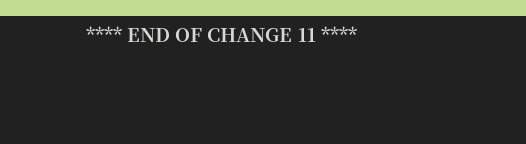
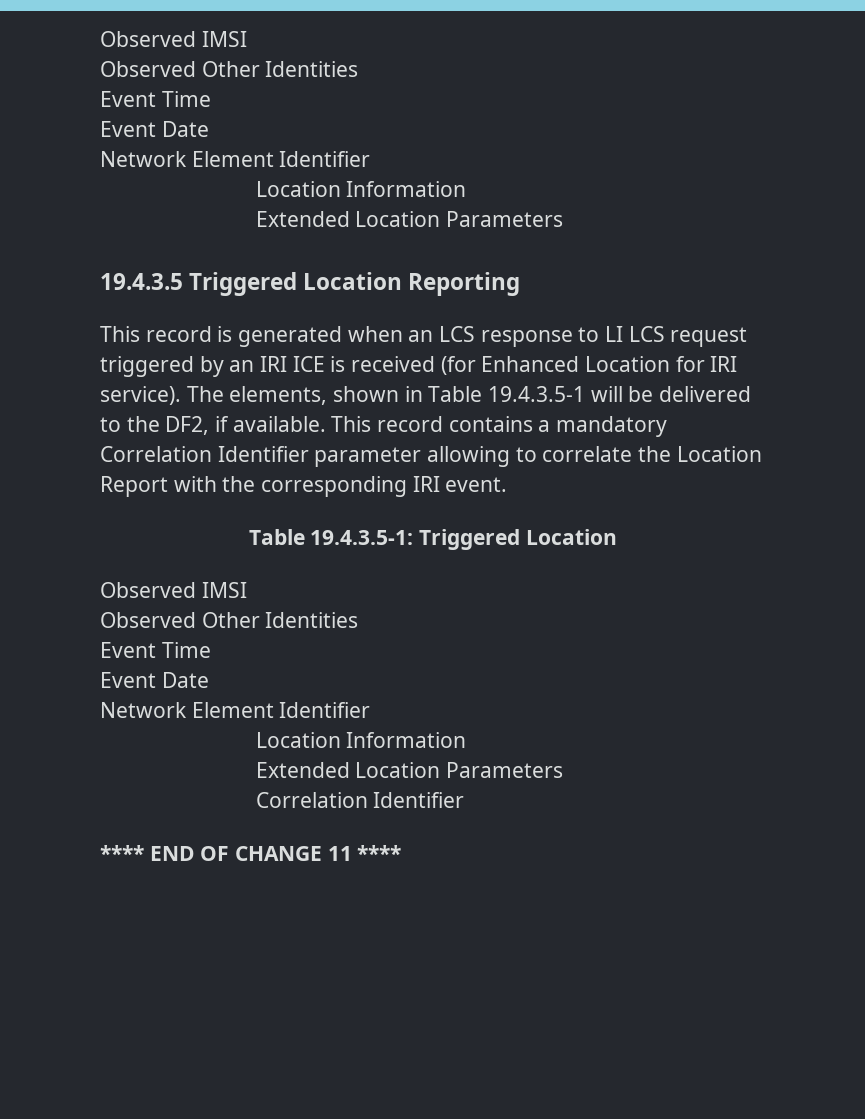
(86, 34) none -> [100,31,247,47] [100,61,359,77] [100,91,211,107] [100,121,209,137] [100,151,371,167] [255,181,467,197] [255,211,563,227] [100,272,521,296] [100,326,748,347] [100,356,738,377] [100,386,752,405] [100,416,668,437] [100,446,762,467] [100,476,508,497] [248,529,617,550] [100,582,247,598] [100,612,359,628] [100,642,211,658] [100,672,209,688] [100,702,371,718] [255,732,467,748] [255,762,563,778] [255,792,465,808] Observed IMSI // Observed Other Identities // Event Time // Event Date // Network Element Identifier // Location Information // Extended Location Parameters // 19.4.3.5 Triggered Location Reporting // This record is generated when an LCS response to LI LCS request triggered by an IRI ICE is received (for Enhanced Location for IRI service). The elements, shown in Table 19.4.3.5-1 will be delivered to the DF2, if available. This record contains a mandatory Correlation Identifier parameter allowing to correlate the Location Report with the corresponding IRI event. // Table 19.4.3.5-1: Triggered Location // Observed IMSI // Observed Other Identities // Event Time // Event Date // Network Element Identifier // Location Information // Extended Location Parameters // Correlation Identifier //

